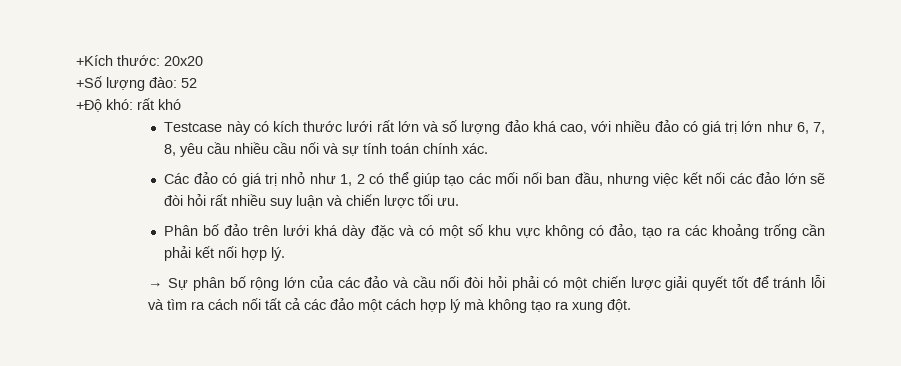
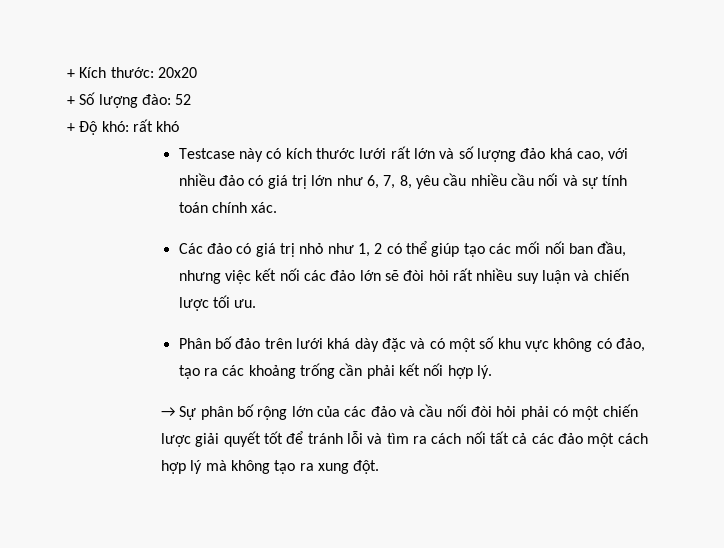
[76,55,113,66] +Kích -> [67,67,107,78] + Kích
[76,76,102,88] +Số -> [67,92,96,105] + Số
[76,99,102,112] +Độ -> [67,121,98,135] + Độ

